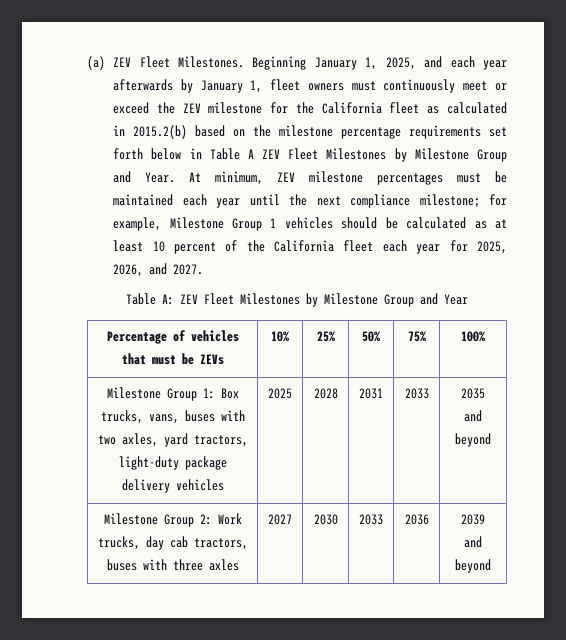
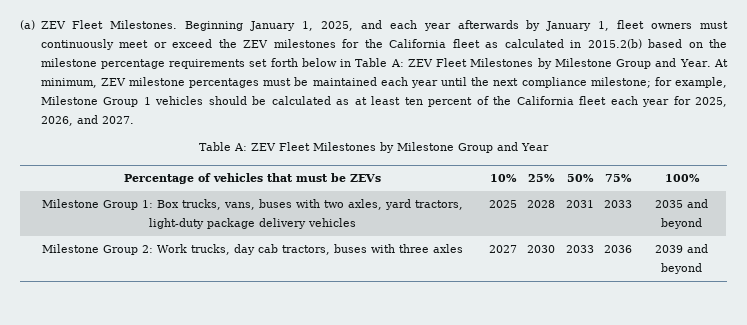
[208,102,263,114] milestone -> [273,39,336,48] milestones
[247,149,254,159] A -> [390,59,404,67] A:
[152,241,165,252] 10 -> [404,97,423,105] ten

